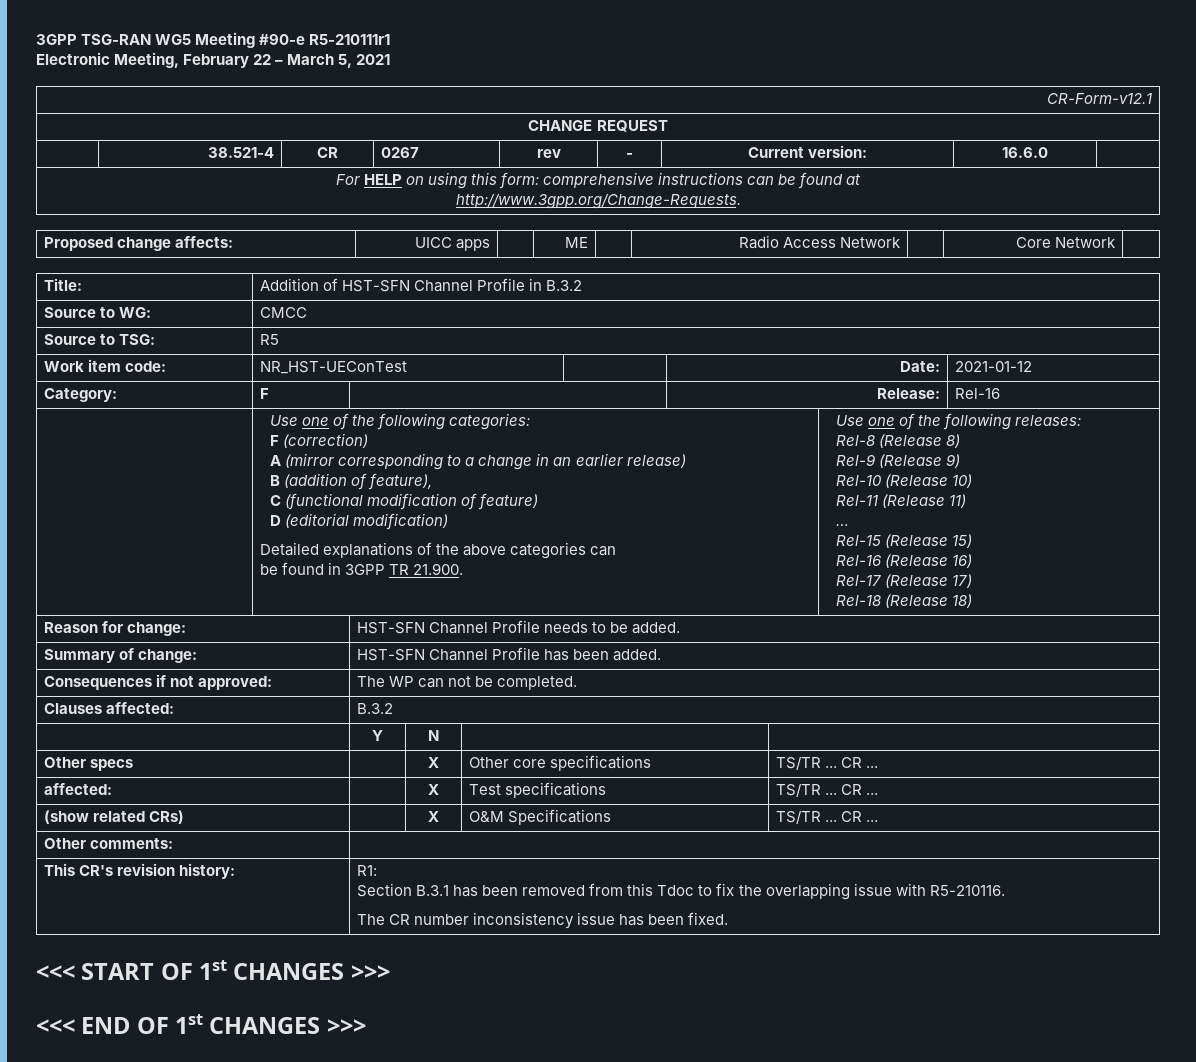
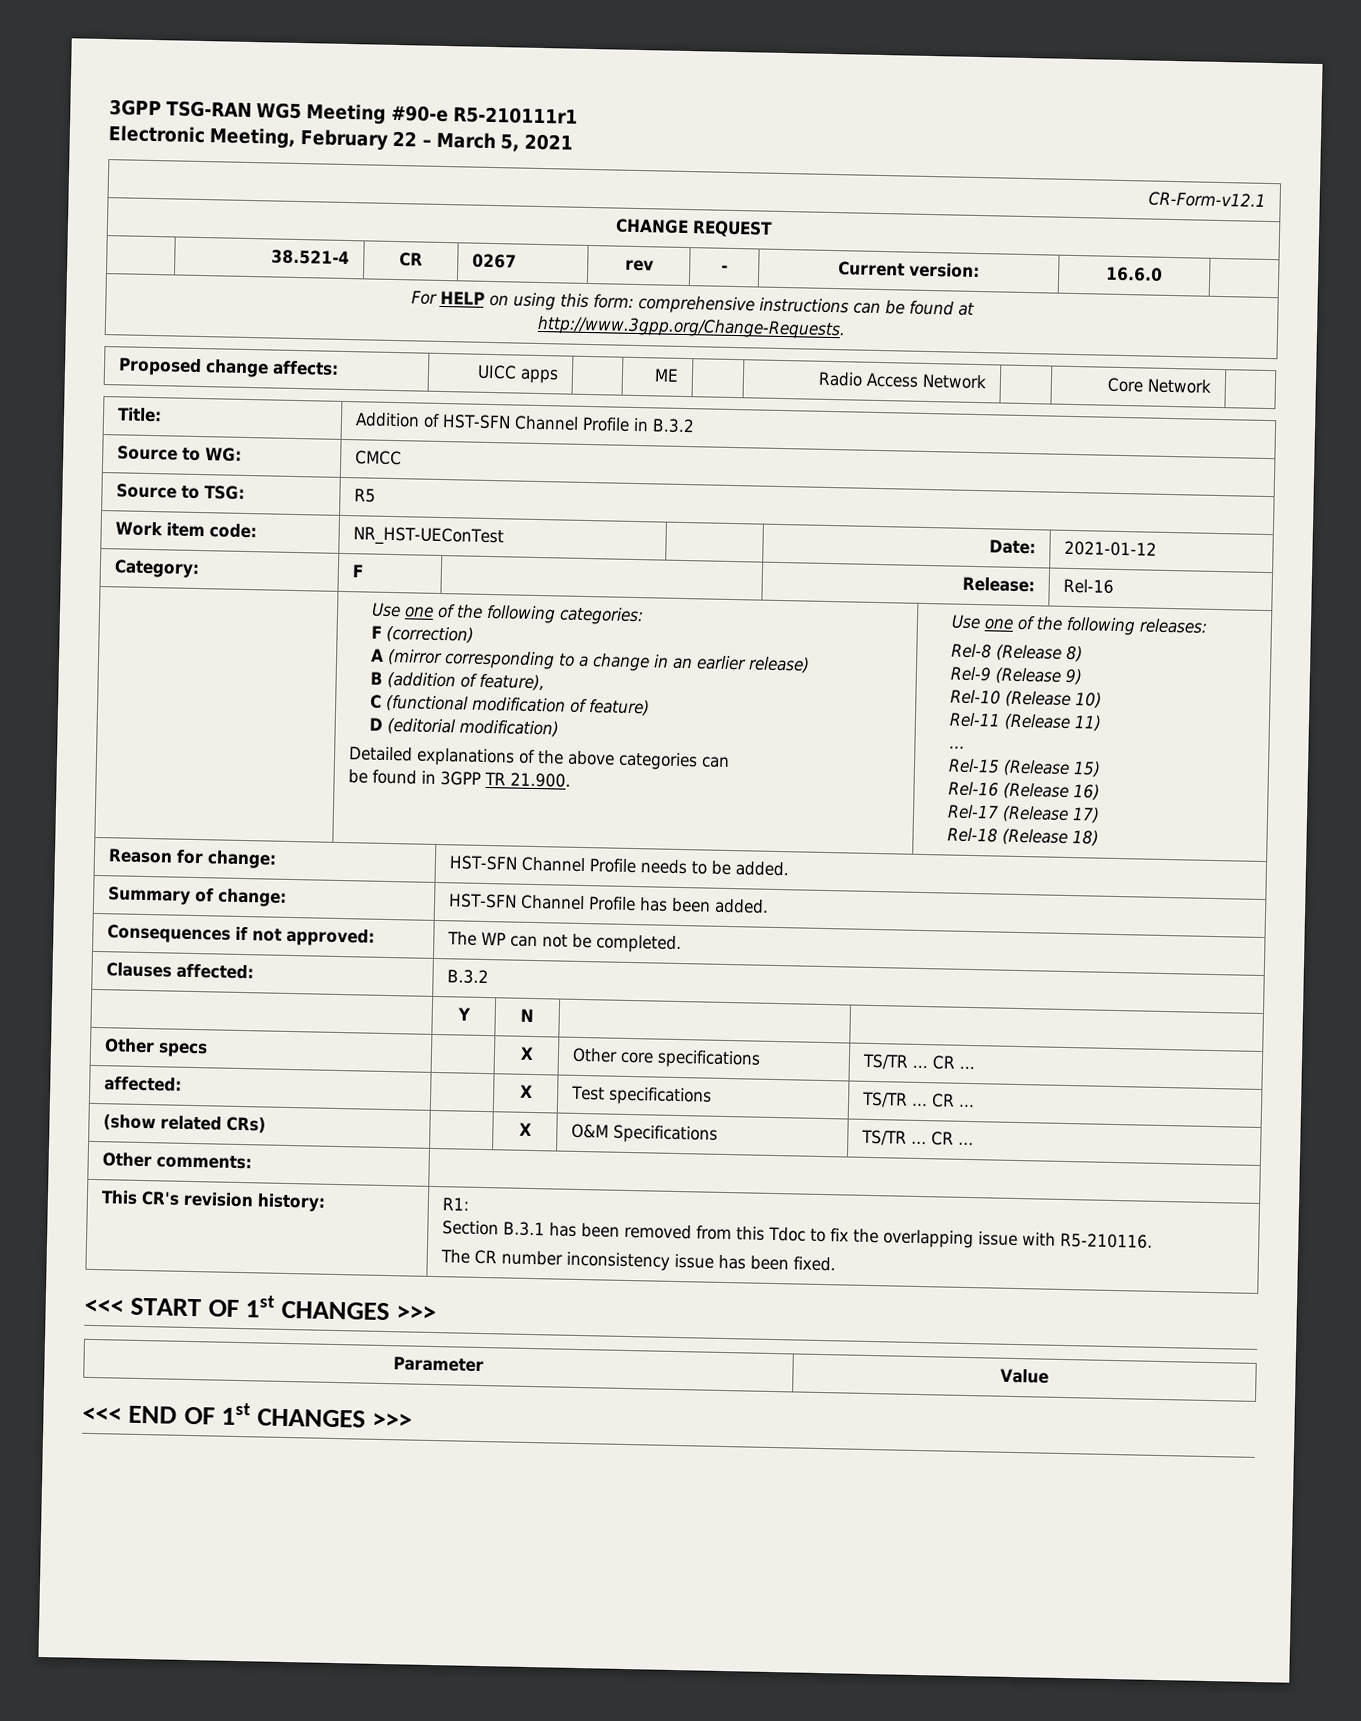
(390, 972) none -> [393,1356,484,1373] [1000,1368,1050,1384] // Parameter | Value

